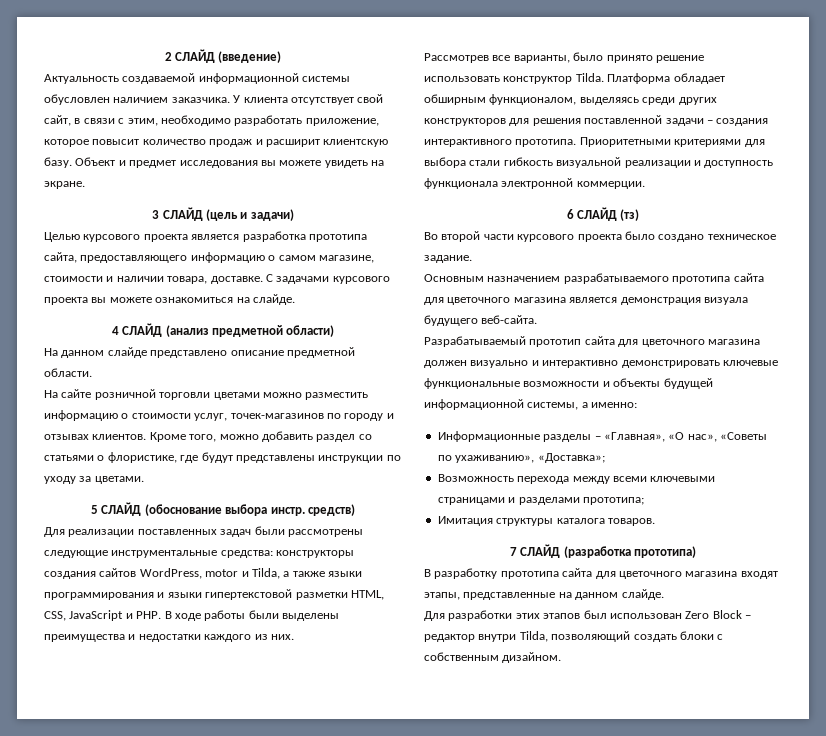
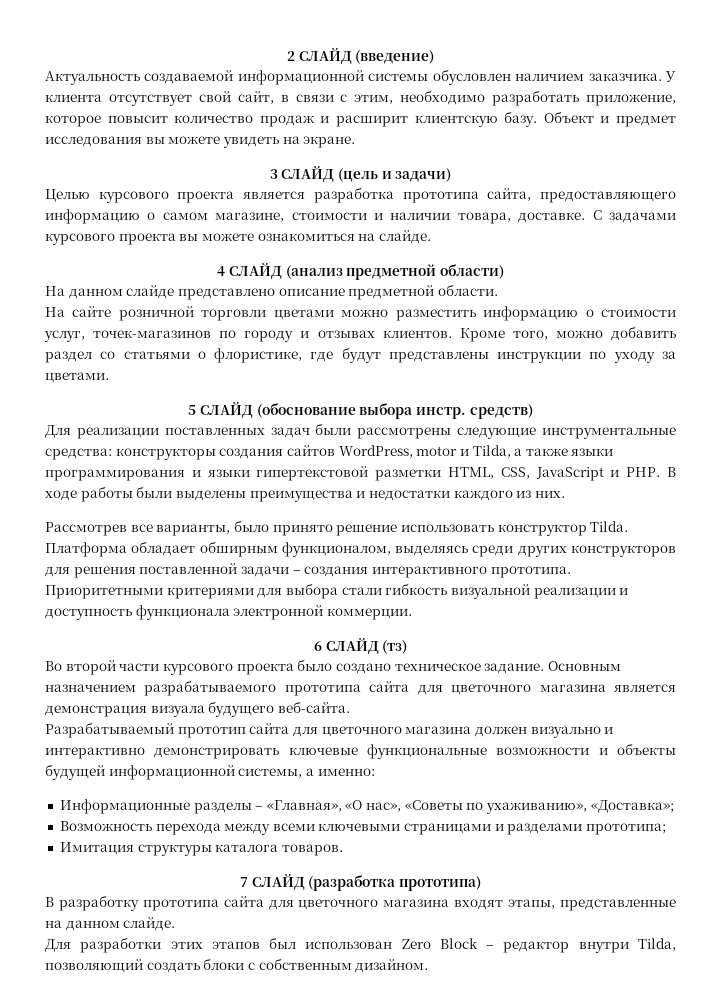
(472, 259) // -> (545, 668) none

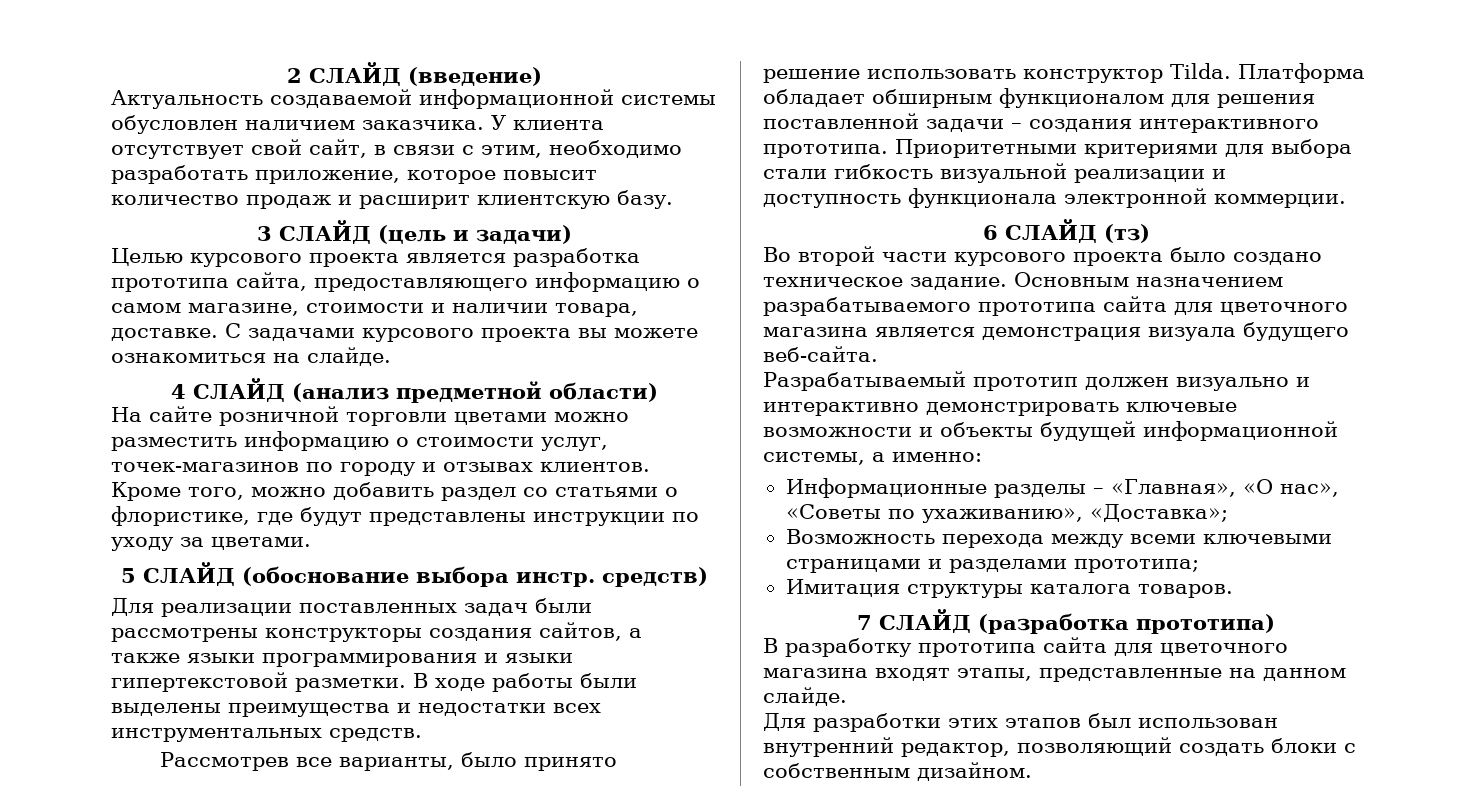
[543,111,677,127] [45,136,356,148] Объект и предмет исследования вы можете увидеть на экране. -> (673, 199) none
[45,284,498,300] // На данном слайде представлено описание предметной области. -> (658, 392) none
[457,427,676,439] [45,445,511,460] следующие инструментальные средства: конструкторы создания сайтов WordPress, motor и Tilda, -> [265,622,622,642] конструкторы создания сайтов,
[375,467,661,481] разметки HTML, CSS, JavaScript и PHP. -> [295,678,406,692] разметки.
[453,490,565,501] каждого из них. -> [553,703,601,713] [111,728,422,742] всех инструментальных средств.
[281,542,676,557] функционалом, выделяясь среди других конструкторов -> [999,88,1164,108] функционалом
[249,723,472,737] сайта для цветочного магазина -> (1078, 384) none
[366,744,487,759] функциональные -> (1237, 407) none
[401,938,676,953] Zero Block – редактор внутри Tilda, -> [763,737,1010,757] внутренний редактор,

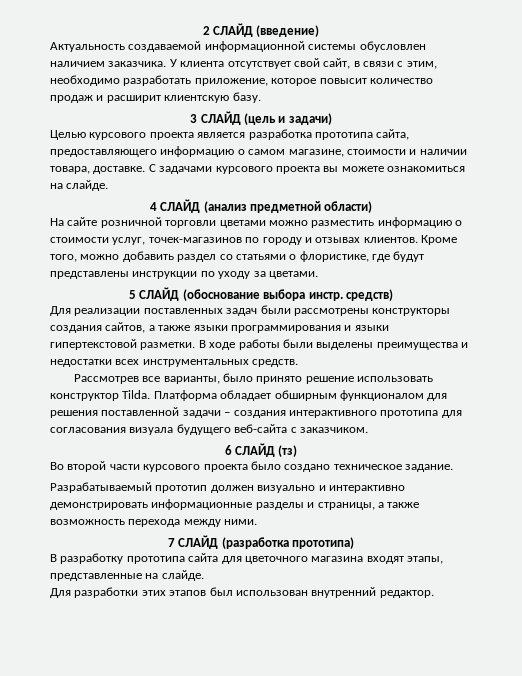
[763,139,1352,158] [763,163,1226,183] [763,188,1346,208] прототипа. Приоритетными критериями для выбора стали гибкость визуальной реализации и доступность функционала электронной коммерции. -> [380,410,462,418] [50,424,368,435] прототипа для согласования визуала будущего веб-сайта с заказчиком.
[1014,272,1283,287] [763,296,1348,316] [763,322,1349,341] [763,346,878,362] Основным назначением разрабатываемого прототипа сайта для цветочного магазина является демонстрация визуала будущего веб-сайта. -> (453, 468) none
[1126,402,1237,412] [763,421,1338,441] [763,452,982,465] [785,478,1339,498] [785,504,1228,523] [785,529,1332,548] [785,559,1199,573] [785,579,1233,598] ключевые возможности и объекты будущей информационной системы, а именно: // Информационные разделы – «Главная», «О нас», «Советы по ухаживанию», «Доставка»; // Возможность перехода между всеми ключевыми страницами и разделами прототипа; // Имитация структуры каталога товаров. -> [151,499,420,510] [50,519,258,527] информационные разделы и страницы, а также возможность перехода между ними.
[1263,668,1346,681] данном -> (159, 576) none
[901,737,1356,757] [763,762,1032,781] редактор, позволяющий создать блоки с собственным дизайном. -> [379,590,434,598] редактор.

